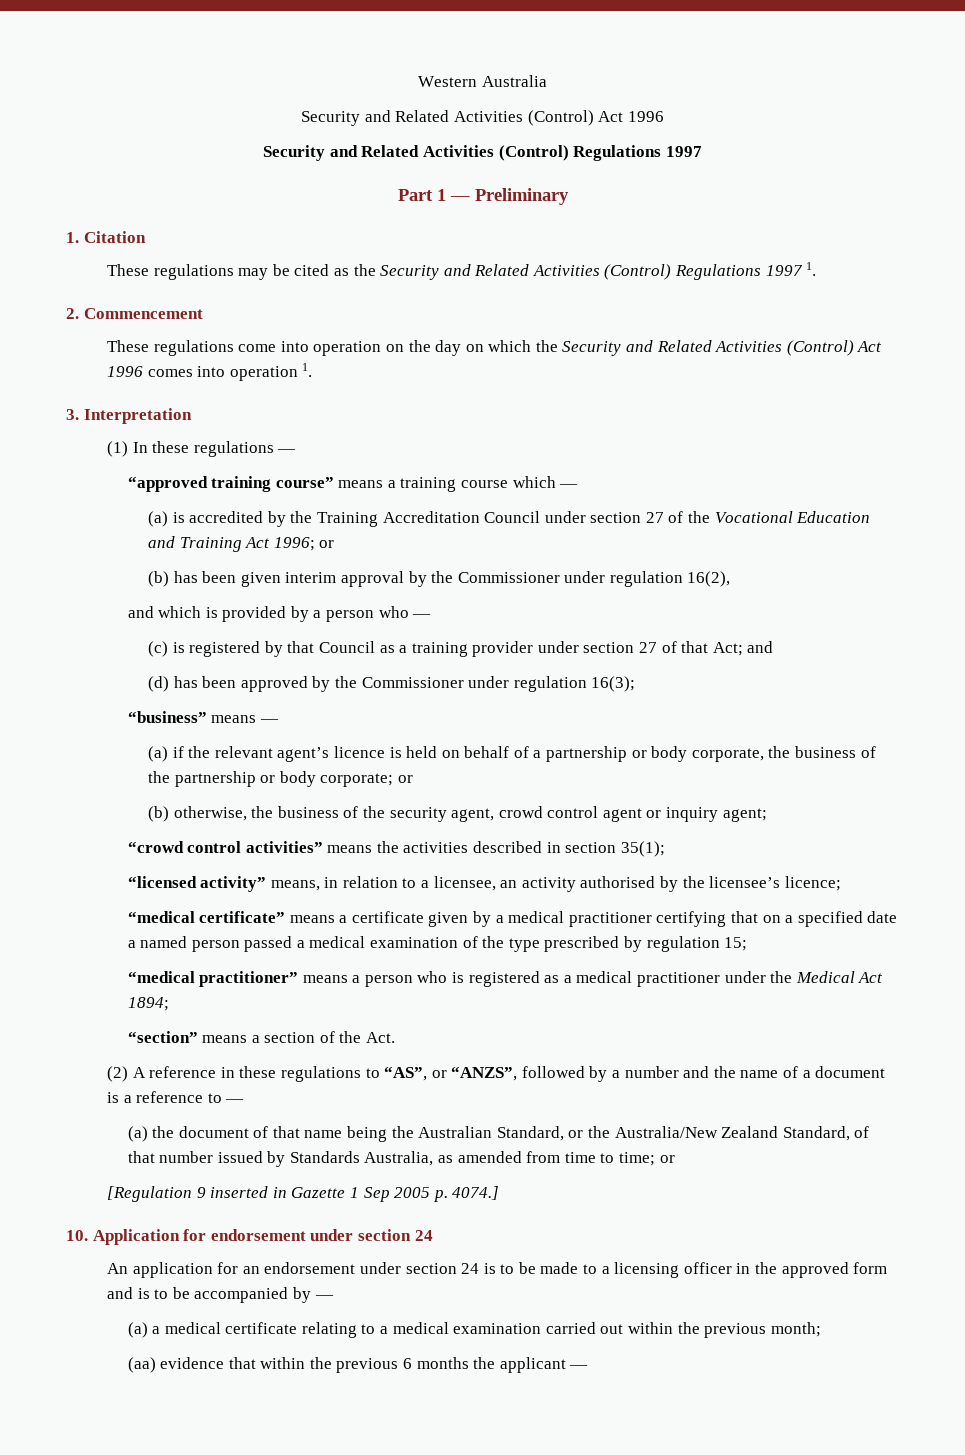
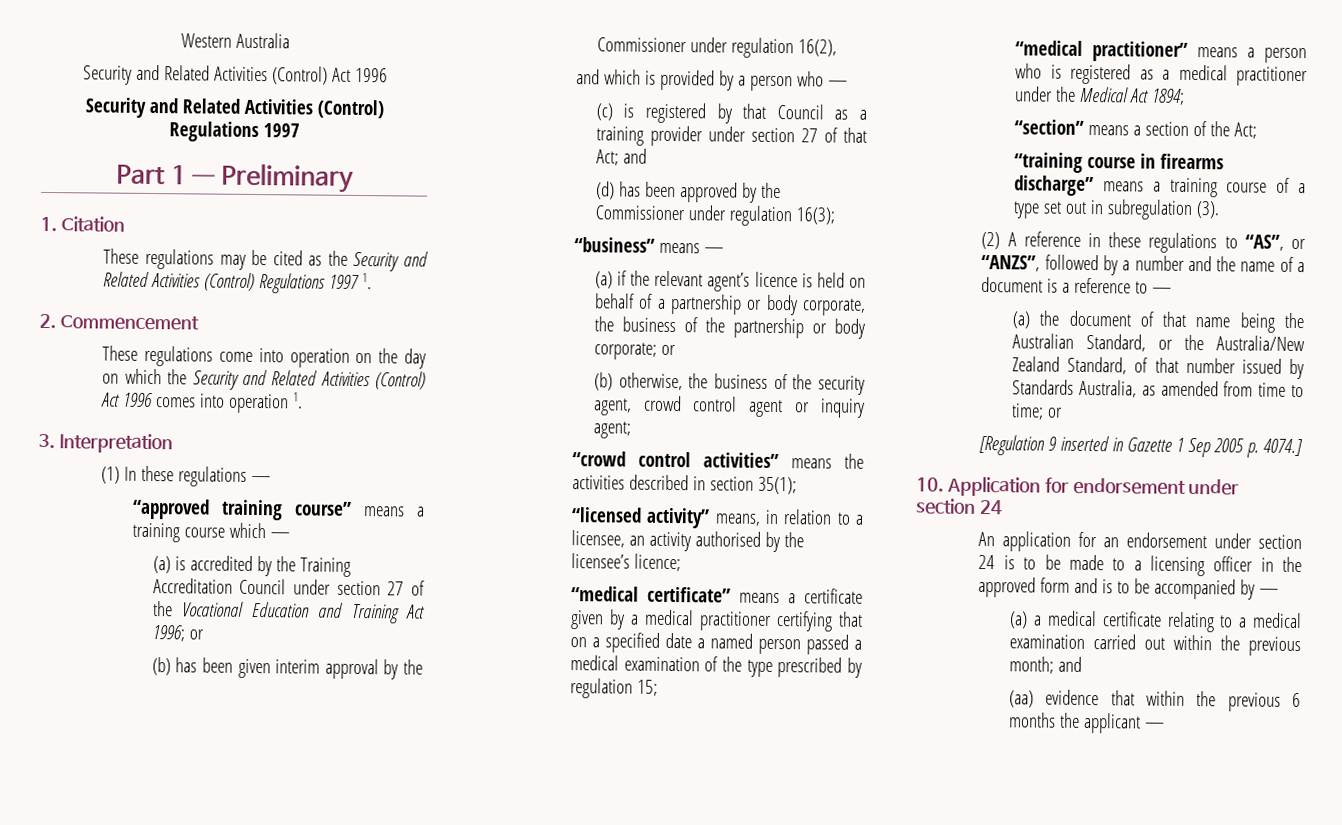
[366,1032,396,1043] Act. -> [1234,122,1258,139] [1014,152,1225,173] [1014,175,1306,198] [1013,199,1221,221] Act; // “training course in firearms discharge” means a training course of a type set out in subregulation (3).
(821, 1329) none -> [1058,656,1083,672] and

